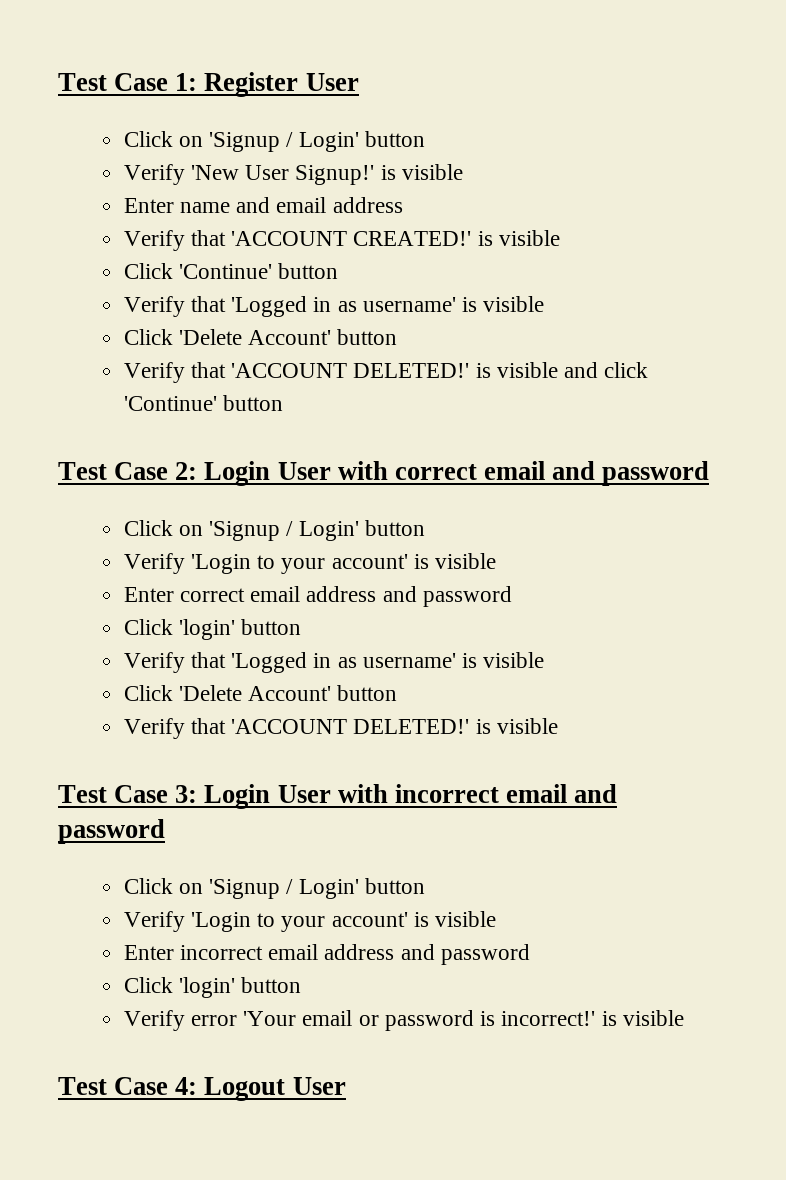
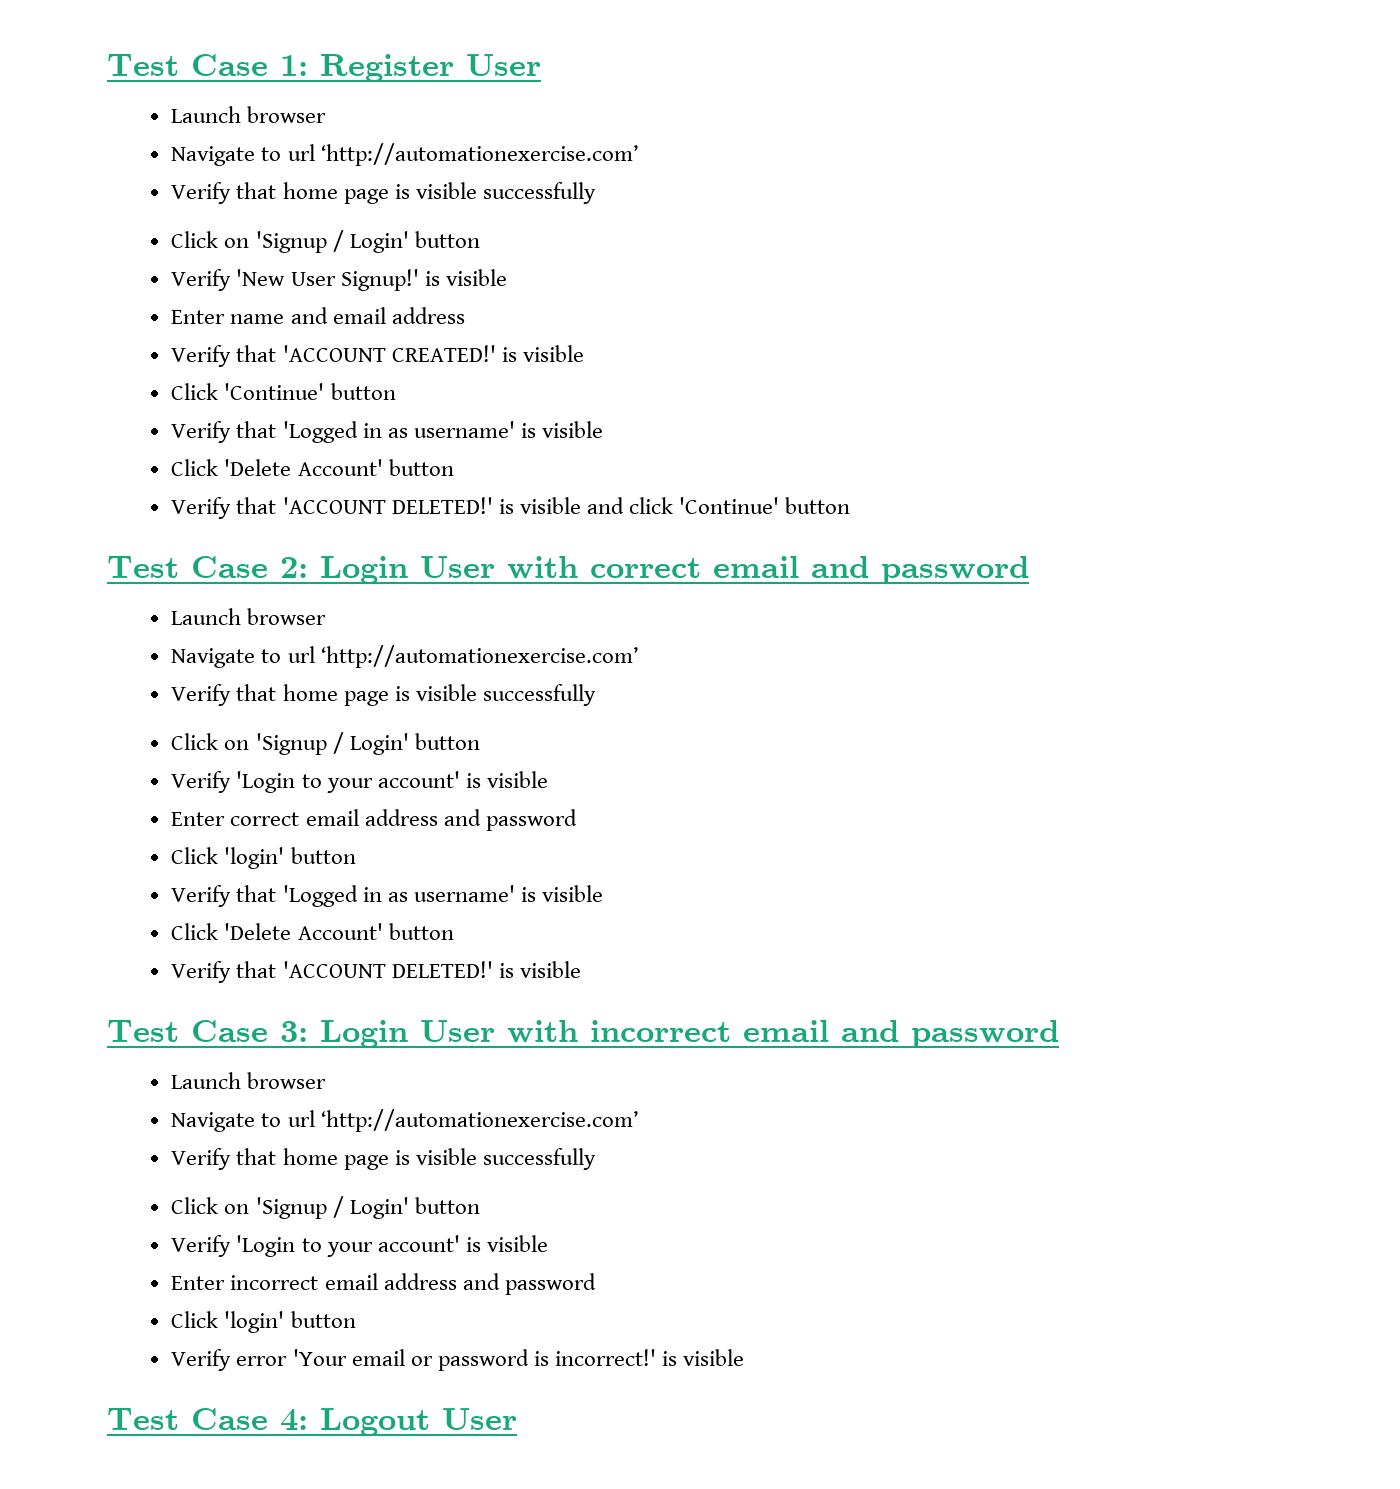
(359, 82) none -> [171,106,327,123] [171,143,639,166] [171,182,596,204] // Launch browser // Navigate to url ‘http://automationexercise.com’ // Verify that home page is visible successfully
(710, 473) none -> [171,608,327,625] [171,645,639,668] [171,684,596,706] // Launch browser // Navigate to url ‘http://automationexercise.com’ // Verify that home page is visible successfully
(165, 831) none -> [171,1072,327,1089] [171,1109,639,1132] [171,1148,596,1170] // Launch browser // Navigate to url ‘http://automationexercise.com’ // Verify that home page is visible successfully

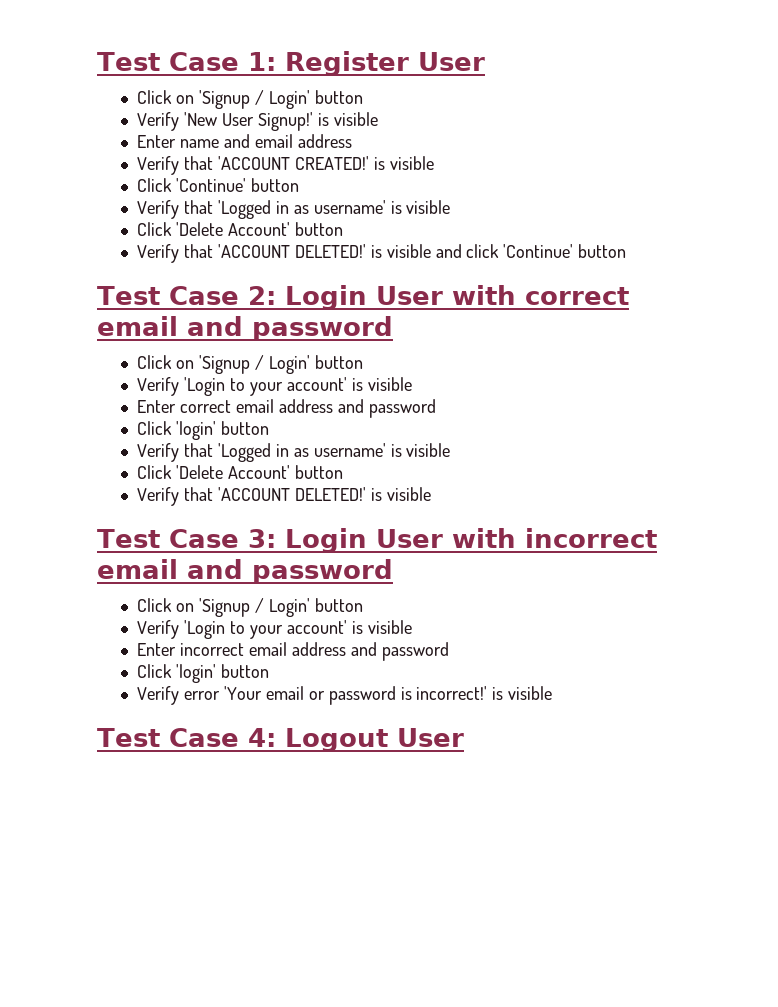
[171,106,327,123] [171,143,639,166] [171,182,596,204] // Launch browser // Navigate to url ‘http://automationexercise.com’ // Verify that home page is visible successfully -> (485, 61) none
[171,608,327,625] [171,645,639,668] [171,684,596,706] // Launch browser // Navigate to url ‘http://automationexercise.com’ // Verify that home page is visible successfully -> (393, 328) none
[171,1072,327,1089] [171,1109,639,1132] [171,1148,596,1170] // Launch browser // Navigate to url ‘http://automationexercise.com’ // Verify that home page is visible successfully -> (393, 571) none

